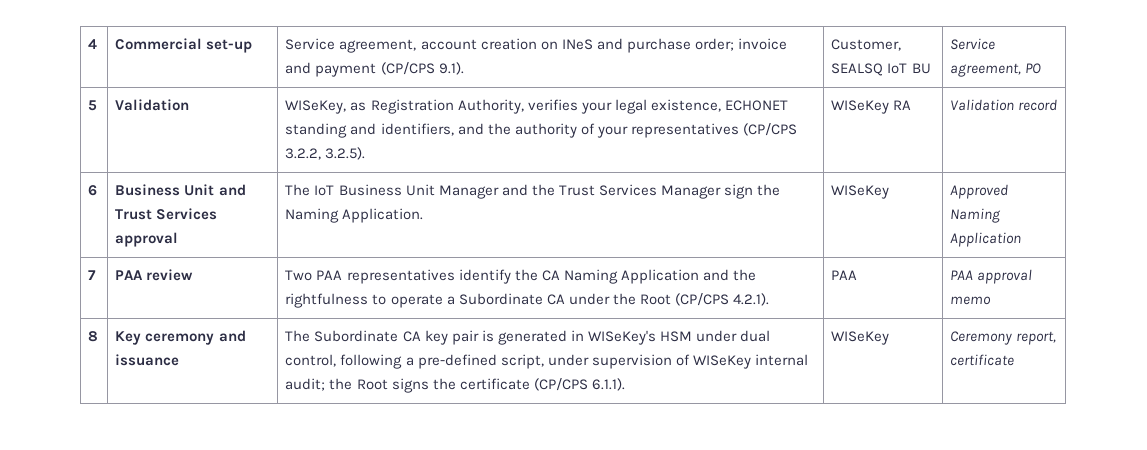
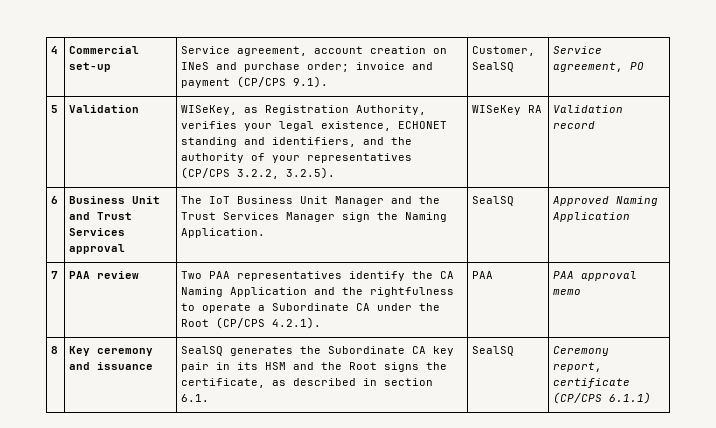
[831,63,931,76] SEALSQ IoT BU -> [472,62,515,72] SealSQ
[831,185,890,199] WISeKey -> [472,196,515,206] SealSQ
[285,330,311,342] The -> [181,346,322,356] SealSQ generates the
[481,330,770,345] [285,354,808,369] [285,378,625,393] [831,331,890,345] is generated in WISeKey's HSM under dual control, following a pre-defined script, under supervision of WISeKey internal audit; the Root signs the certificate (CP/CPS 6.1.1). | WISeKey -> [216,362,448,372] [181,378,434,388] [181,394,210,402] [472,346,515,356] in its HSM and the Root signs the certificate, as described in section 6.1. | SealSQ
(1015, 360) none -> [553,392,652,404] (CP/CPS 6.1.1)

